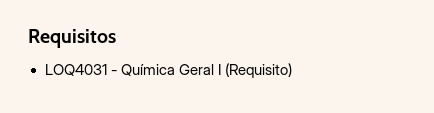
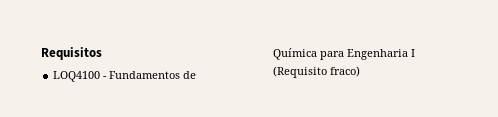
[44,63,292,78] LOQ4031 - Química Geral I (Requisito) -> [53,71,197,82] [273,48,416,60] [273,66,361,78] LOQ4100 - Fundamentos de Química para Engenharia I (Requisito fraco)

